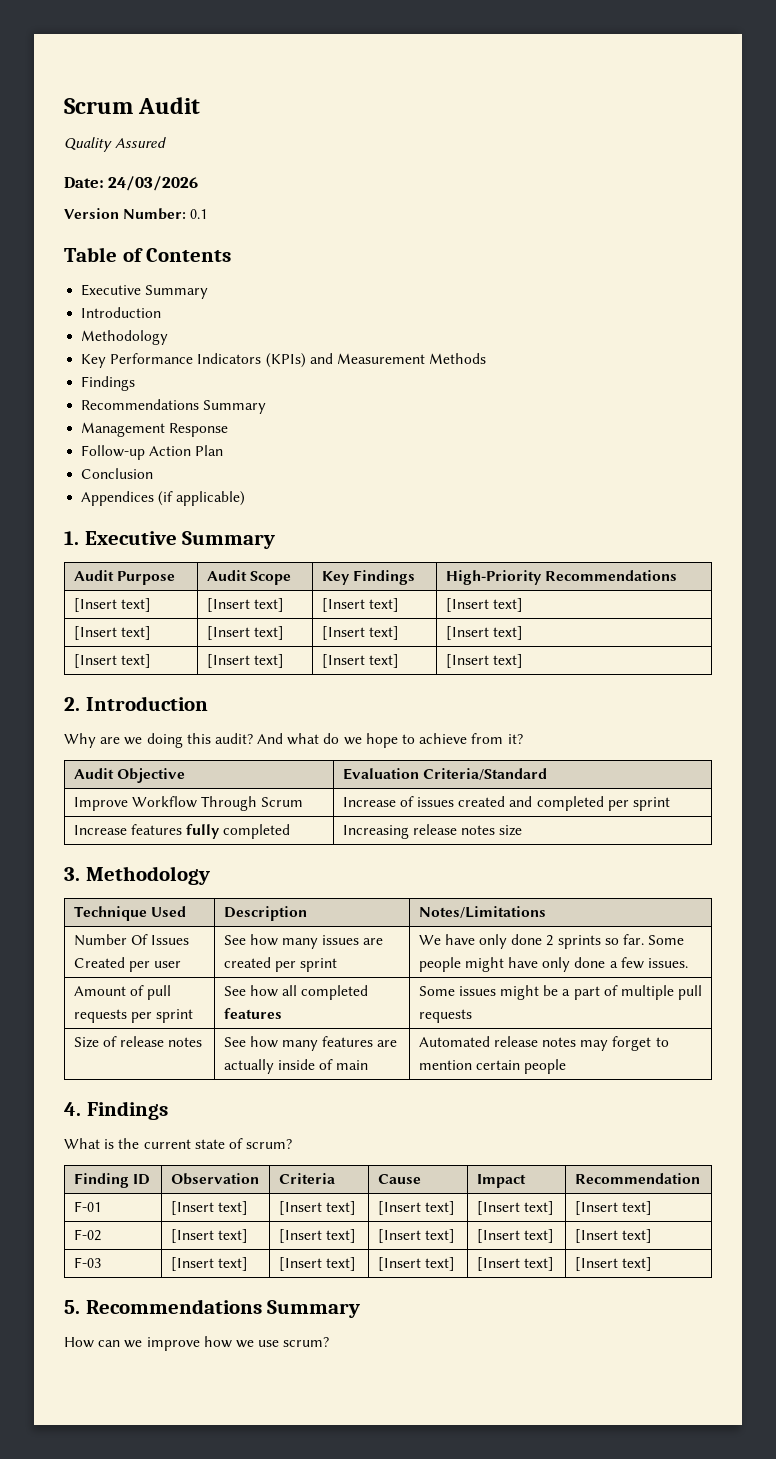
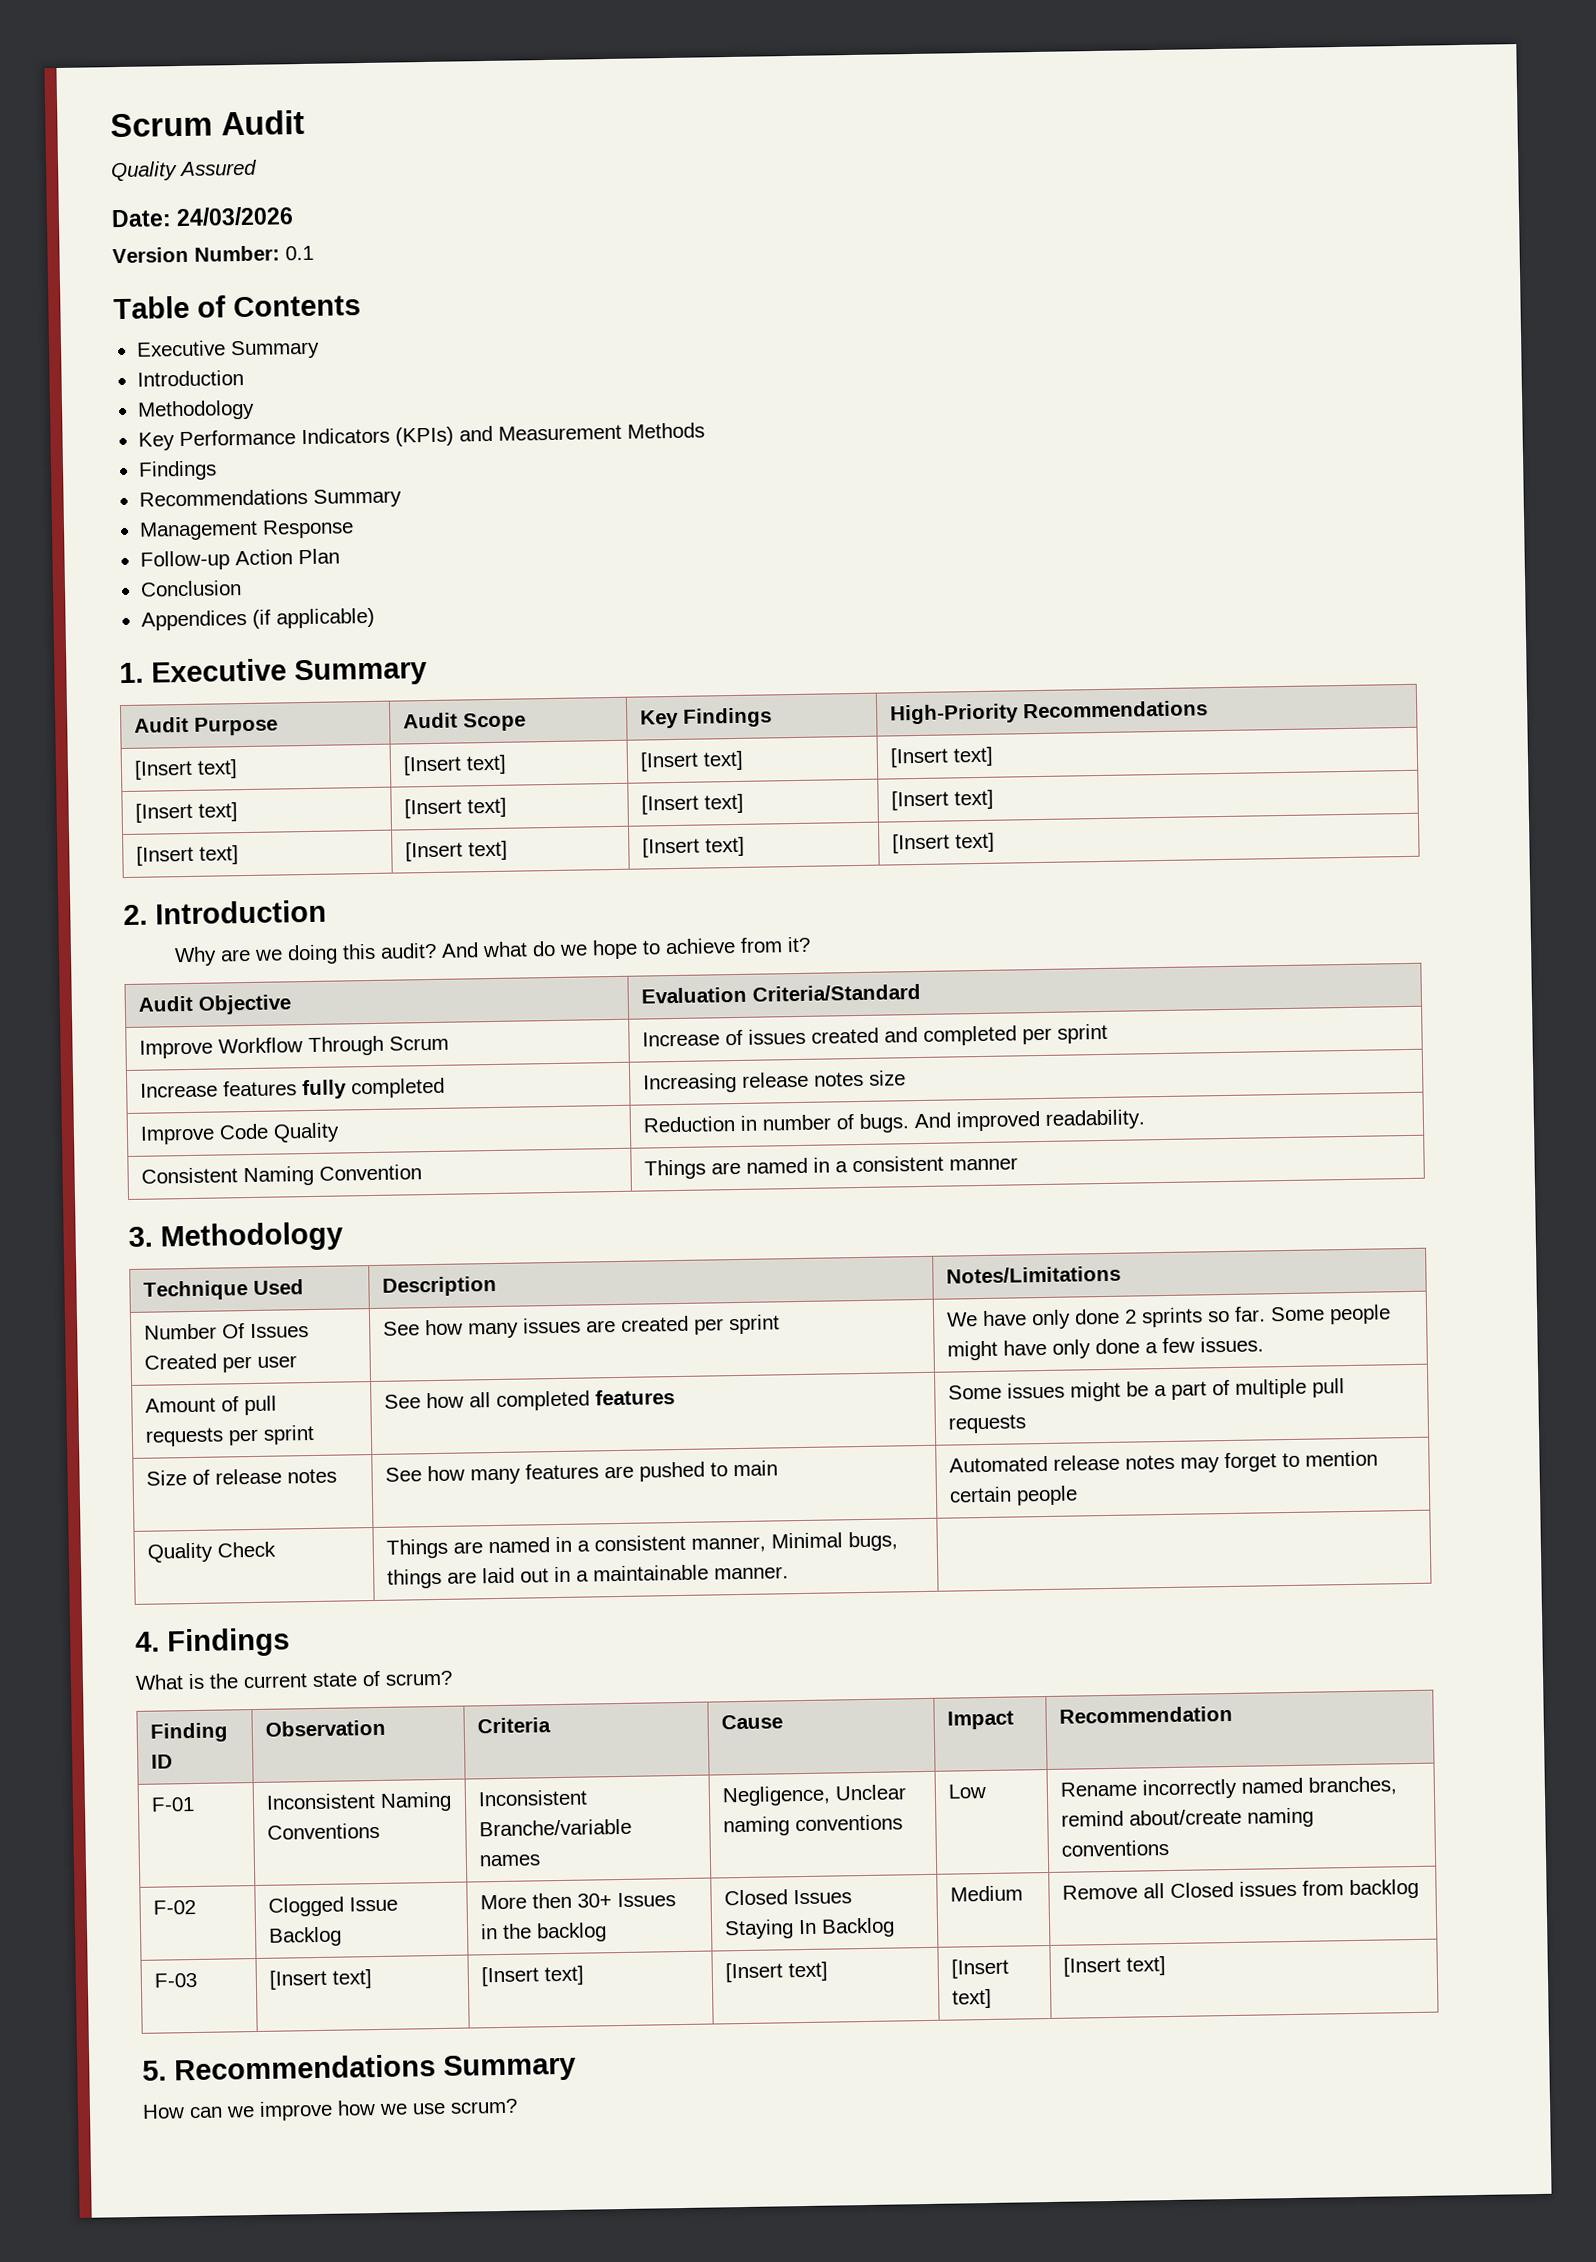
(523, 830) none -> [140,1122,341,1145] [643,1109,1147,1133] [141,1164,423,1187] [644,1155,1019,1180] // Improve Code Quality | Reduction in number of bugs. And improved readability. // Consistent Naming Convention | Things are named in a consistent manner
[223,1059,334,1074] actually inside of -> [639,1461,729,1482] pushed to
(567, 1066) none -> [147,1541,277,1563] [386,1531,899,1559] [387,1564,790,1589] // Quality Check | Things are named in a consistent manner, Minimal bugs, things are laid out in a maintainable manner. |
[170,1201,248,1215] [278,1201,356,1215] [377,1201,455,1215] [476,1201,554,1215] [574,1201,652,1215] [73,1229,101,1241] [170,1229,248,1243] [278,1229,356,1243] [377,1229,455,1243] [476,1229,554,1243] [574,1229,652,1243] [Insert text] | [Insert text] | [Insert text] | [Insert text] | [Insert text] // F-02 | [Insert text] | [Insert text] | [Insert text] | [Insert text] | [Insert text] -> [266,1791,453,1812] [267,1822,381,1840] [478,1789,589,1807] [479,1818,633,1837] [479,1854,542,1867] [722,1784,907,1807] [723,1814,904,1837] [948,1783,987,1799] [1060,1776,1398,1800] [1061,1807,1315,1828] [1061,1839,1170,1857] [153,1899,197,1915] [268,1896,399,1917] [269,1926,343,1947] [480,1892,677,1910] [480,1922,608,1943] [724,1889,853,1906] [724,1917,896,1940] [950,1885,1024,1902] [1062,1878,1420,1900] Inconsistent Naming Conventions | Inconsistent Branche/variable names | Negligence, Unclear naming conventions | Low | Rename incorrectly named branches, remind about/create naming conventions // F-02 | Clogged Issue Backlog | More then 30+ Issues in the backlog | Closed Issues Staying In Backlog | Medium | Remove all Closed issues from backlog

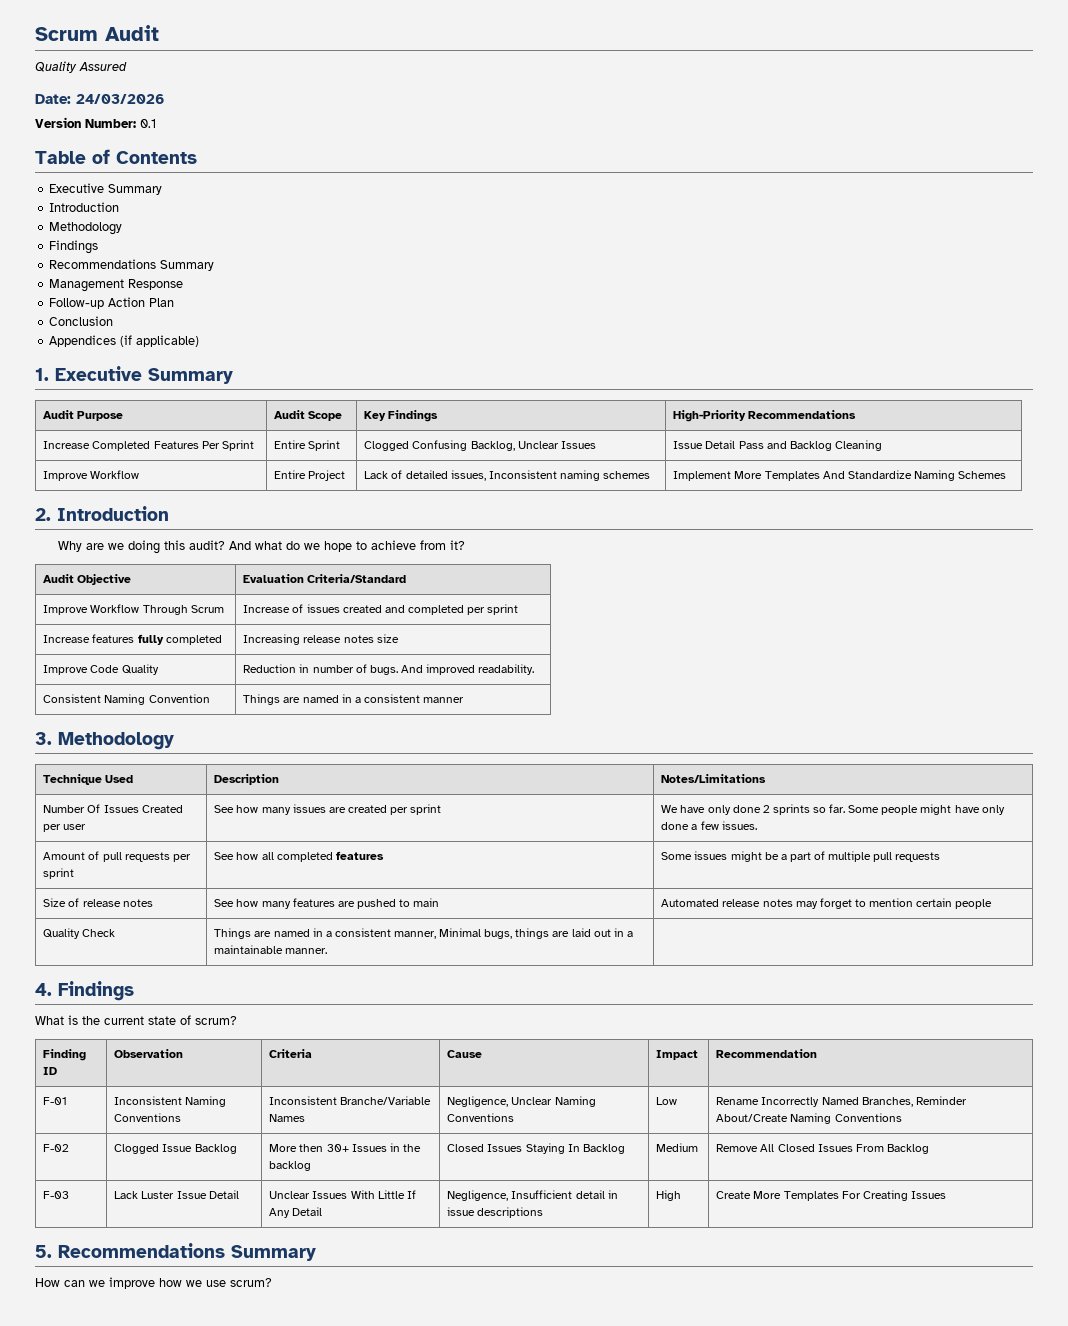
[137,422,705,451] // Key Performance Indicators (KPIs) and Measurement Methods -> (123, 228) none
[134,759,239,780] [403,754,508,776] [640,750,745,772] [890,746,995,768] [135,802,239,823] [404,797,508,819] [641,793,745,815] [891,789,995,811] [136,845,240,866] [405,840,509,862] [642,836,746,858] [892,832,996,854] [Insert text] | [Insert text] | [Insert text] | [Insert text] // [Insert text] | [Insert text] | [Insert text] | [Insert text] // [Insert text] | [Insert text] | [Insert text] | [Insert text] -> [43,440,254,451] [274,440,341,451] [364,440,596,451] [673,440,882,451] [43,470,140,481] [274,470,346,481] [364,470,650,481] [673,470,1006,481] Increase Completed Features Per Sprint | Entire Sprint | Clogged Confusing Backlog, Unclear Issues | Issue Detail Pass and Backlog Cleaning // Improve Workflow | Entire Project | Lack of detailed issues, Inconsistent naming schemes | Implement More Templates And Standardize Naming Schemes
[479,1818,633,1837] [479,1854,542,1867] Branche/variable names -> [340,1096,432,1105] [269,1114,306,1122] Branche/Variable Names
[723,1814,904,1837] naming conventions -> [554,1096,596,1107] [447,1113,515,1122] Naming Conventions
[1142,1776,1398,1800] [1061,1807,1315,1828] [1061,1839,1170,1857] incorrectly named branches, remind about/create naming conventions -> [761,1096,967,1107] [716,1113,902,1124] Incorrectly Named Branches, Reminder About/Create Naming Conventions
[1143,1878,1420,1900] [154,1972,198,1988] [269,1969,374,1990] [481,1965,585,1987] [725,1961,829,1983] [951,1958,1010,1979] [952,1988,993,2009] [1063,1956,1167,1977] all Closed issues from backlog // F-03 | [Insert text] | [Insert text] | [Insert text] | [Insert text] | [Insert text] -> [760,1144,929,1154] [43,1191,70,1199] [114,1190,239,1199] [269,1190,416,1199] [269,1207,323,1218] [447,1190,618,1201] [447,1207,544,1218] [656,1190,682,1201] [716,1190,946,1201] All Closed Issues From Backlog // F-03 | Lack Luster Issue Detail | Unclear Issues With Little If Any Detail | Negligence, Insufficient detail in issue descriptions | High | Create More Templates For Creating Issues

